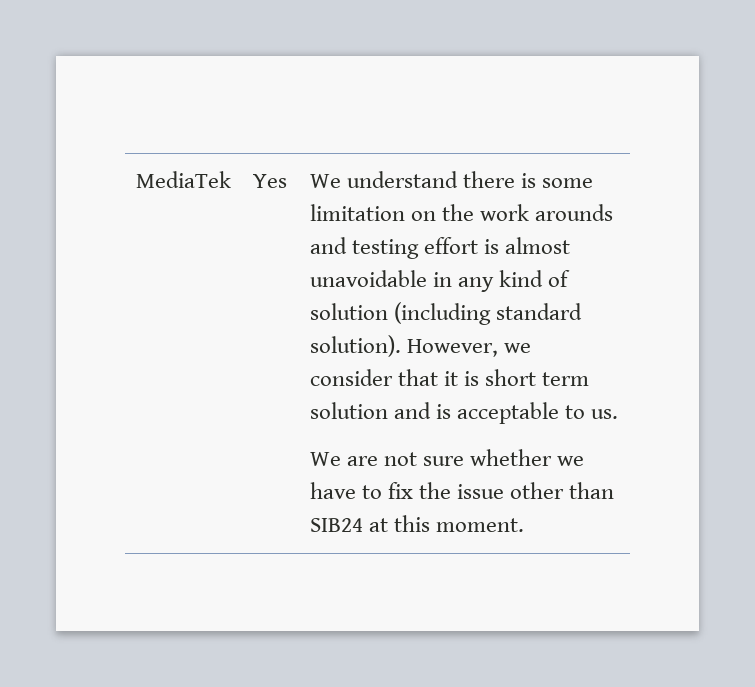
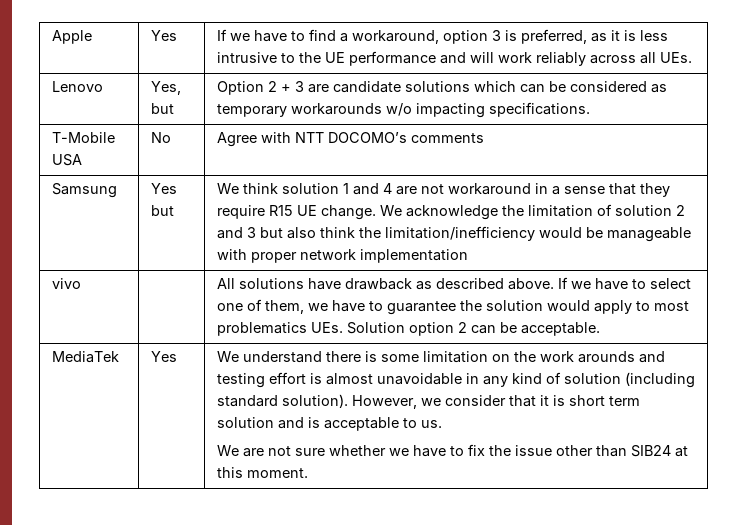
(135, 179) none -> [51,30,92,44] [150,30,177,41] [216,29,668,44] [216,51,692,66] [51,81,103,92] [150,81,181,95] [150,103,174,114] [216,81,667,95] [216,102,590,118] [51,132,115,143] [51,154,82,166] [150,132,171,143] [216,132,484,147] [51,183,117,198] [150,183,177,194] [150,205,174,216] [216,183,670,197] [216,204,685,220] [216,226,691,242] [216,249,468,263] [51,278,81,289] [216,277,691,290] [216,299,689,315] [216,322,600,336] Apple | Yes | If we have to find a workaround, option 3 is preferred, as it is less intrusive to the UE performance and will work reliably across all UEs. // Lenovo | Yes, but | Option 2 + 3 are candidate solutions which can be considered as temporary workarounds w/o impacting specifications. // T-Mobile USA | No | Agree with NTT DOCOMO’s comments // Samsung | Yes but | We think solution 1 and 4 are not workaround in a sense that they require R15 UE change. We acknowledge the limitation of solution 2 and 3 but also think the limitation/inefficiency would be manageable with proper network implementation // vivo | | All solutions have drawback as described above. If we have to select one of them, we have to guarantee the solution would apply to most problematics UEs. Solution option 2 can be acceptable. //

